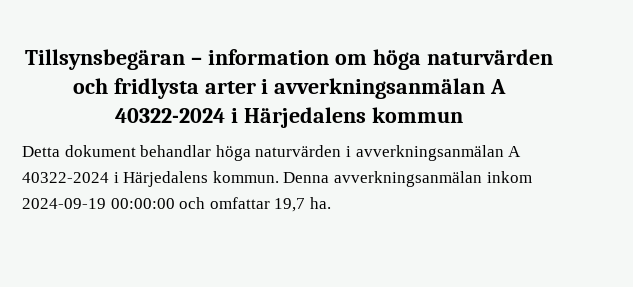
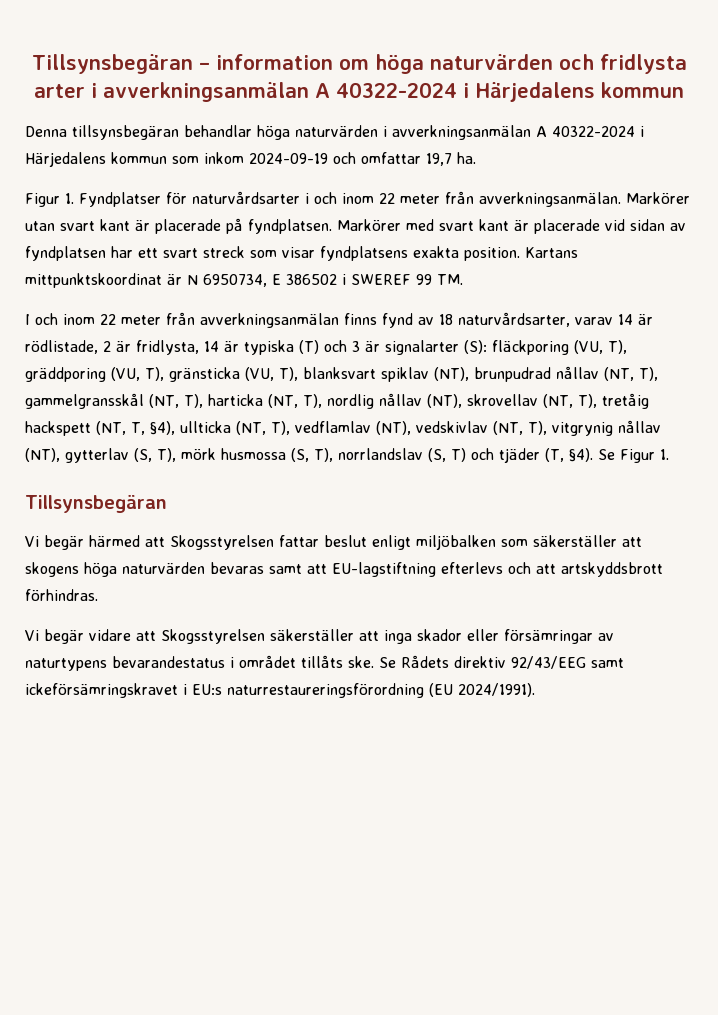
[22,145,136,157] Detta dokument -> [25,125,179,140] Denna tillsynsbegäran
[212,171,482,187] kommun. Denna avverkningsanmälan -> [111,152,199,164] kommun som
[110,198,175,209] 00:00:00 -> (328, 158) none
(331, 203) none -> [25,191,690,207] [25,218,686,234] [25,246,578,261] [25,273,463,288] [25,312,653,328] [25,340,627,355] [25,366,658,382] [25,393,649,409] [25,420,661,436] [25,448,669,463] [25,495,167,513] [25,535,642,550] [25,562,663,577] [25,589,98,601] [25,629,614,644] [25,655,624,671] [25,683,535,698] // Figur 1. Fyndplatser för naturvårdsarter i och inom 22 meter från avverkningsanmälan. Markörer utan svart kant är placerade på fyndplatsen. Markörer med svart kant är placerade vid sidan av fyndplatsen har ett svart streck som visar fyndplatsens exakta position. Kartans mittpunktskoordinat är N 6950734, E 386502 i SWEREF 99 TM. // I och inom 22 meter från avverkningsanmälan finns fynd av 18 naturvårdsarter, varav 14 är rödlistade, 2 är fridlysta, 14 är typiska (T) och 3 är signalarter (S): fläckporing (VU, T), gräddporing (VU, T), gränsticka (VU, T), blanksvart spiklav (NT), brunpudrad nållav (NT, T), gammelgransskål (NT, T), harticka (NT, T), nordlig nållav (NT), skrovellav (NT, T), tretåig hackspett (NT, T, §4), ullticka (NT, T), vedflamlav (NT), vedskivlav (NT, T), vitgrynig nållav (NT), gytterlav (S, T), mörk husmossa (S, T), norrlandslav (S, T) och tjäder (T, §4). Se Figur 1. // Tillsynsbegäran // Vi begär härmed att Skogsstyrelsen fattar beslut enligt miljöbalken som säkerställer att skogens höga naturvärden bevaras samt att EU-lagstiftning efterlevs och att artskyddsbrott förhindras. // Vi begär vidare att Skogsstyrelsen säkerställer att inga skador eller försämringar av naturtypens bevarandestatus i området tillåts ske. Se Rådets direktiv 92/43/EEG samt ickeförsämringskravet i EU:s naturrestaureringsförordning (EU 2024/1991).

